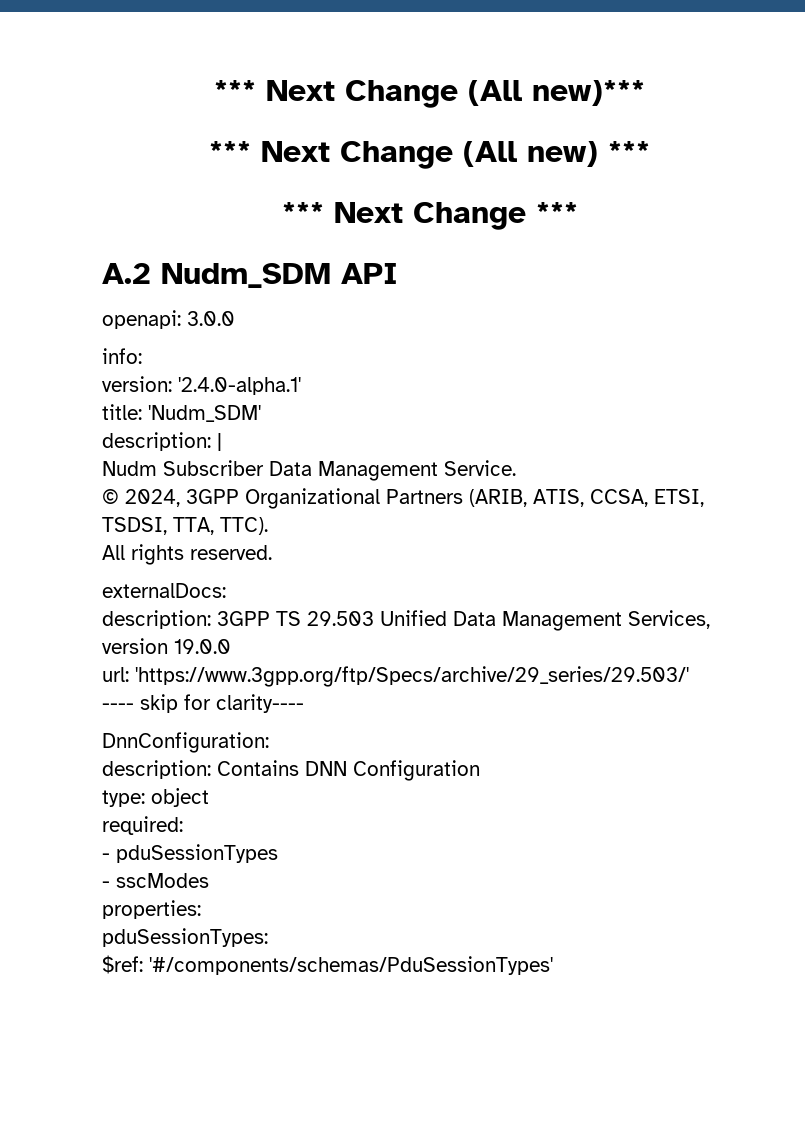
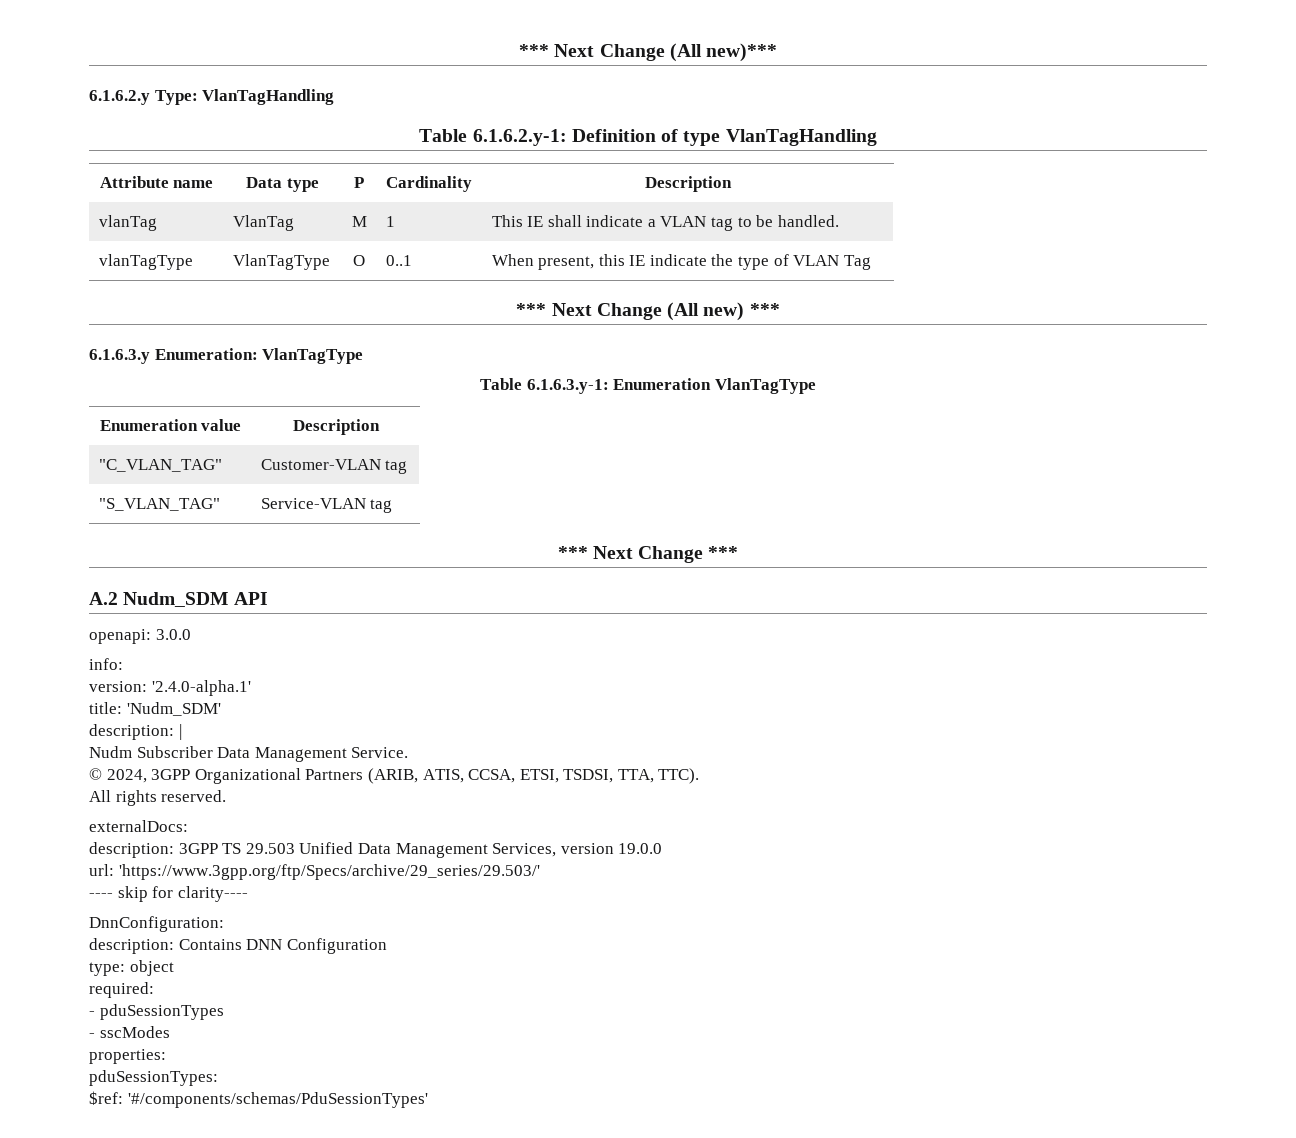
(645, 93) none -> [89,89,335,105] [419,129,877,146] [99,176,214,188] [246,177,319,192] [354,177,364,188] [385,176,472,192] [645,176,732,192] [98,215,157,231] [232,215,294,231] [351,216,367,227] [385,216,395,227] [491,215,839,231] [98,254,193,270] [232,254,330,270] [353,255,365,266] [385,255,412,266] [491,254,871,270] // 6.1.6.2.y Type: VlanTagHandling // Table 6.1.6.2.y-1: Definition of type VlanTagHandling // Attribute name | Data type | P | Cardinality | Description // vlanTag | VlanTag | M | 1 | This IE shall indicate a VLAN tag to be handled. // vlanTagType | VlanTagType | O | 0..1 | When present, this IE indicate the type of VLAN Tag
(650, 151) none -> [89,348,364,364] [480,378,816,394] [99,419,242,431] [292,419,380,435] [98,459,222,472] [260,459,408,474] [98,498,220,511] [260,498,393,513] // 6.1.6.3.y Enumeration: VlanTagType // Table 6.1.6.3.y-1: Enumeration VlanTagType // Enumeration value | Description // "C_VLAN_TAG" | Customer-VLAN tag // "S_VLAN_TAG" | Service-VLAN tag

